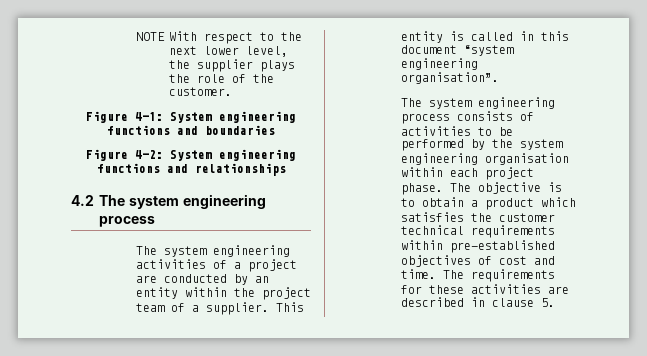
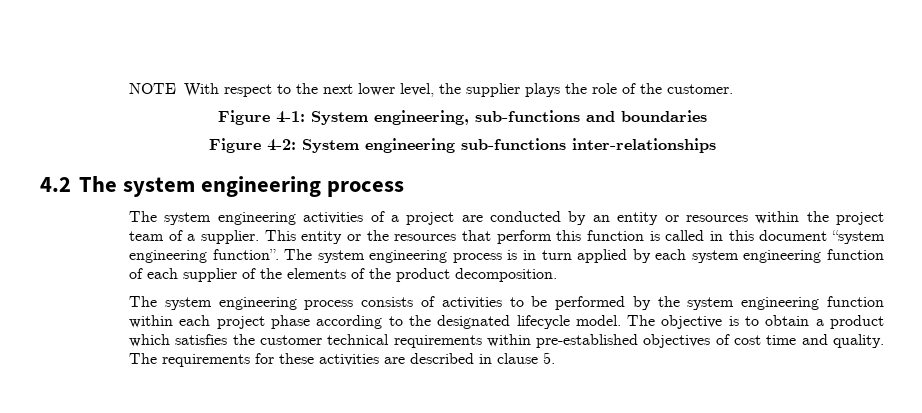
[219,111,296,123] [107,125,170,135] engineering functions -> [373,110,580,125] engineering, sub-functions
[96,163,286,176] functions and relationships -> [460,138,716,153] sub-functions inter-relationships
(178, 293) none -> [664,215,748,222] or resources
(443, 37) none -> [347,230,645,244] or the resources that perform this function
[400,72,499,84] organisation”. -> [212,249,885,263] [129,268,558,282] function”. The system engineering process is in turn applied by each system engineering function of each supplier of the elements of the product decomposition.
[484,153,569,165] organisation -> [826,296,884,307] function
[400,183,443,195] phase. -> [270,315,621,329] phase according to the designated lifecycle model.
[533,256,555,265] [400,269,436,279] and time. -> [766,334,885,348] time and quality.

